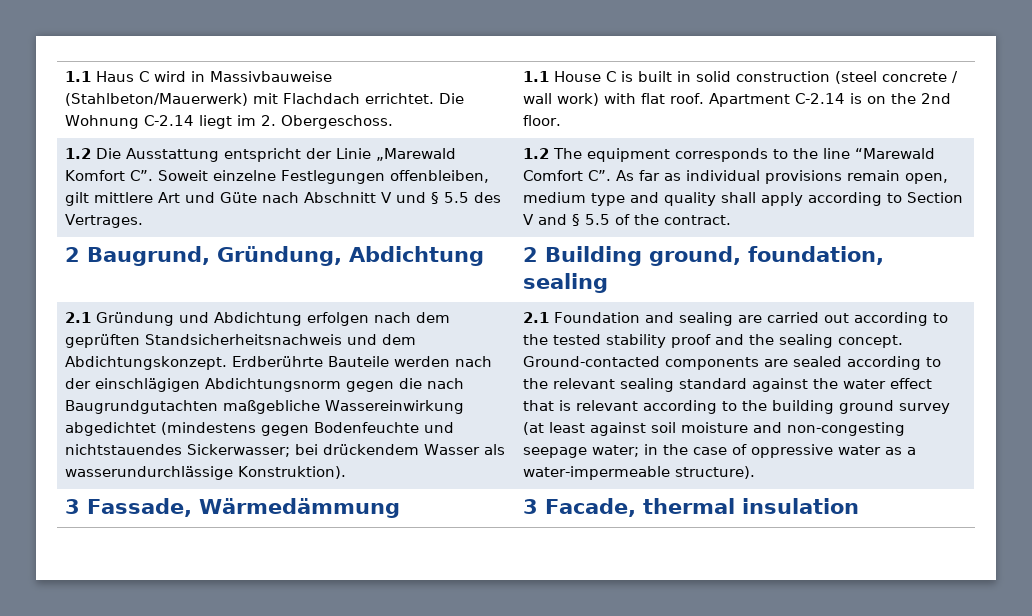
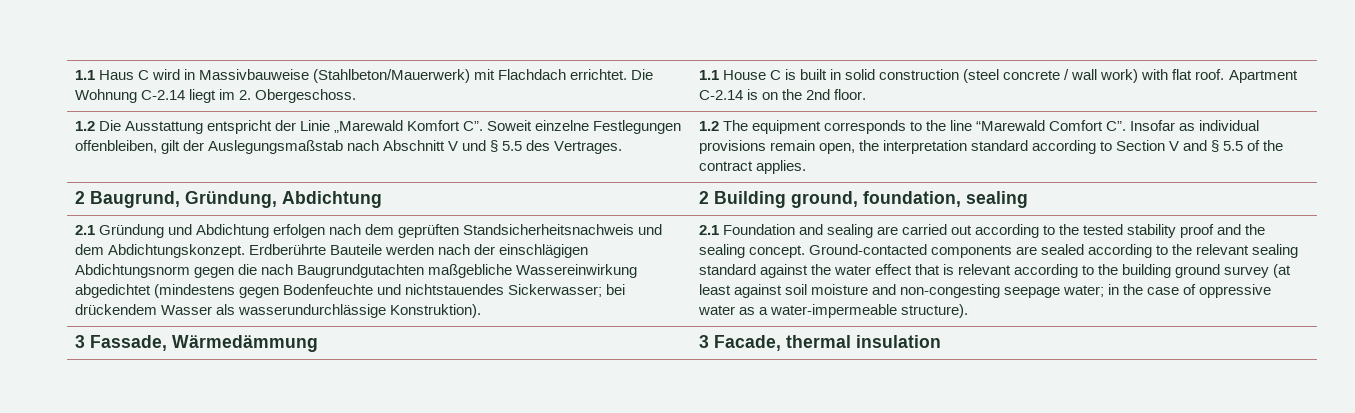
[94,192,258,203] mittlere Art und Güte -> [182,140,343,154] der Auslegungsmaßstab
[616,170,661,181] As far -> [1130,120,1176,131] Insofar
[523,192,804,206] medium type and quality shall apply -> [858,140,1028,154] the interpretation standard
[664,215,732,225] contract. -> [698,160,806,174] contract applies.

